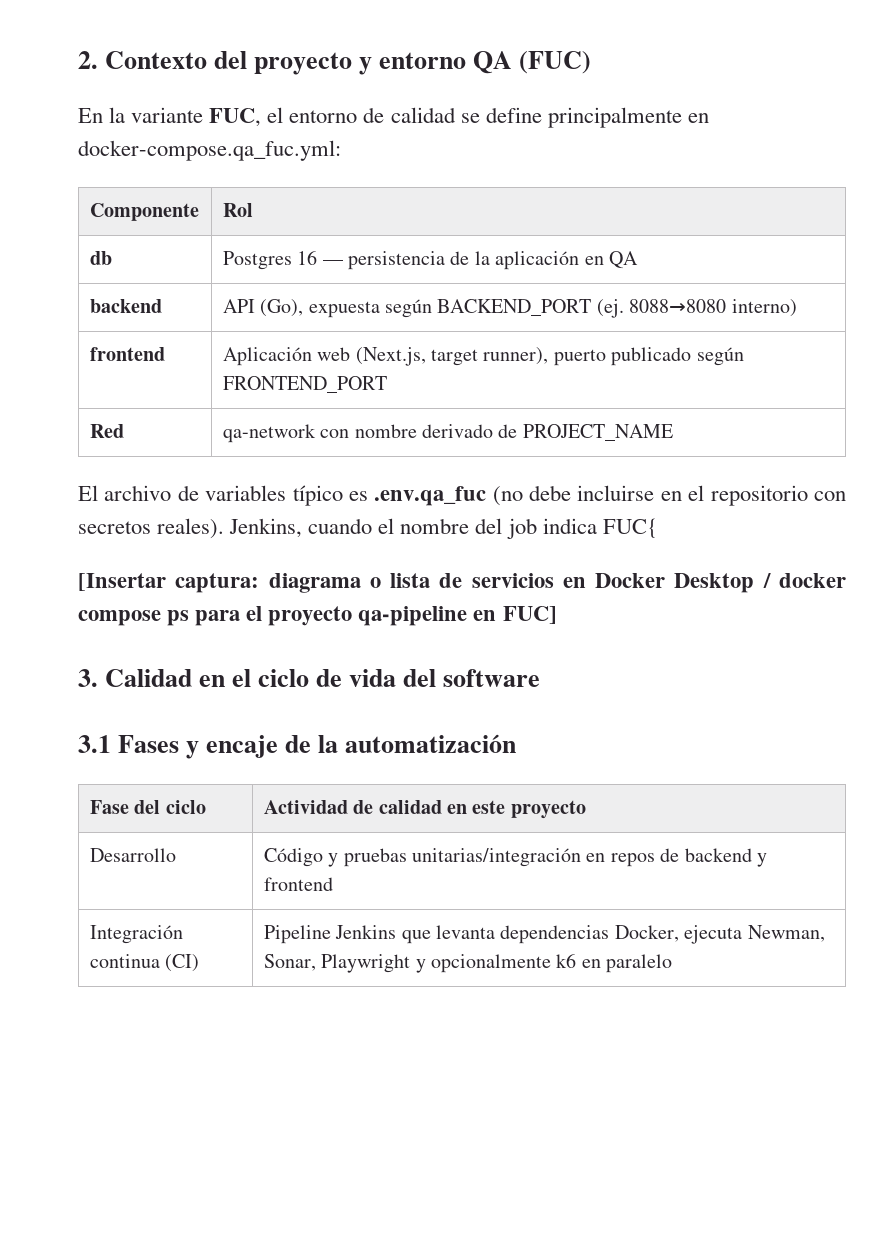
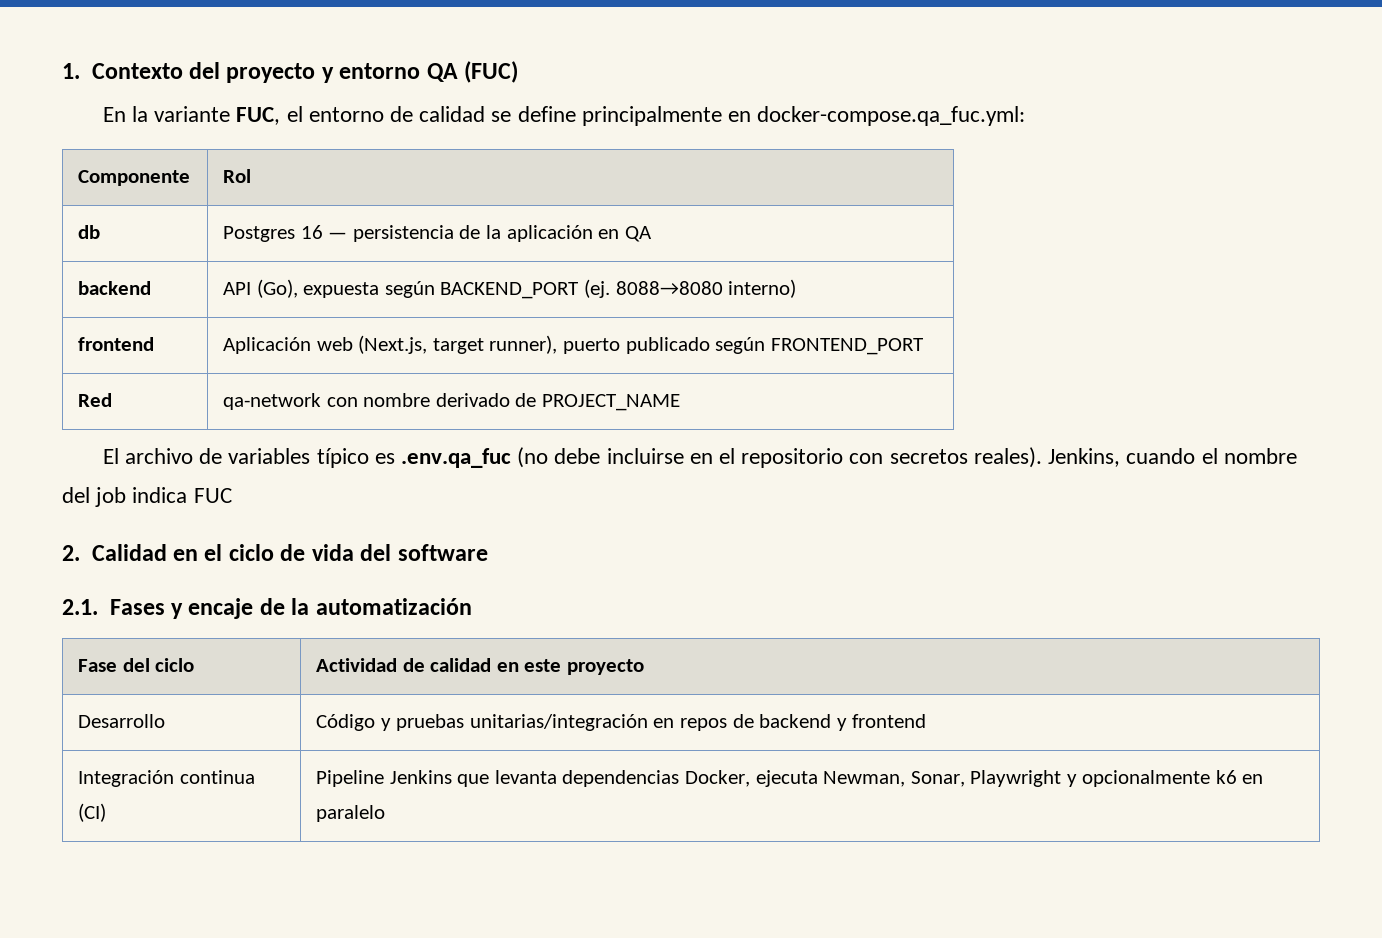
[78,51,98,69] 2. -> [62,63,80,79] 1.
[602,518,658,538] [78,573,846,593] [78,606,557,626] [78,669,98,687] FUC{ // [Insertar captura: diagrama o lista de servicios en Docker Desktop / docker compose ps para el proyecto qa-pipeline en FUC] // 3. -> [193,488,232,503] [62,545,80,561] FUC // 2.
[78,735,111,753] 3.1 -> [62,599,98,615] 2.1.

